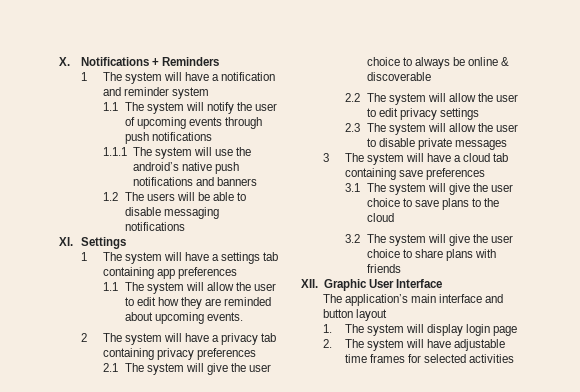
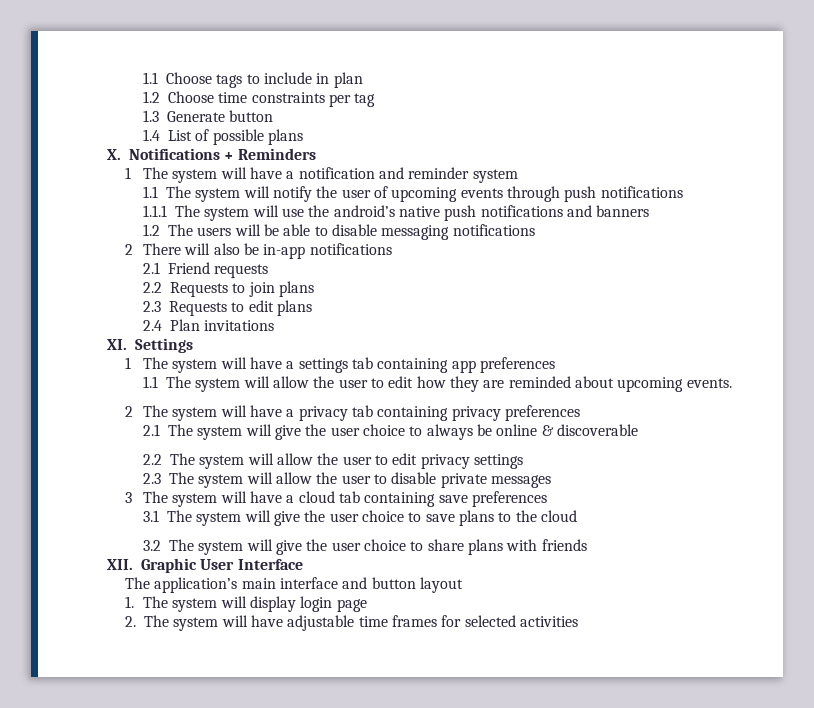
(59, 61) none -> [143,72,363,88] [143,91,376,107] [143,110,274,122] [143,129,304,145] 1.1 Choose tags to include in plan // 1.2 Choose time constraints per tag // 1.3 Generate button // 1.4 List of possible plans //
(185, 226) none -> [125,243,392,259] [143,262,269,278] [143,281,315,297] [143,300,313,316] [143,319,275,331] // 2 There will also be in-app notifications // 2.1 Friend requests // 2.2 Requests to join plans // 2.3 Requests to edit plans // 2.4 Plan invitations

